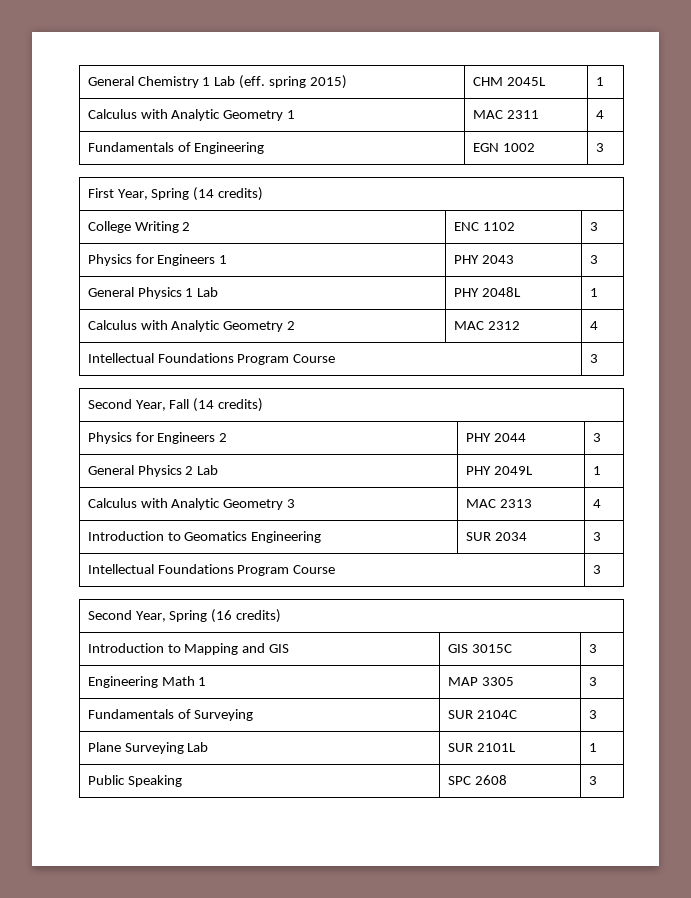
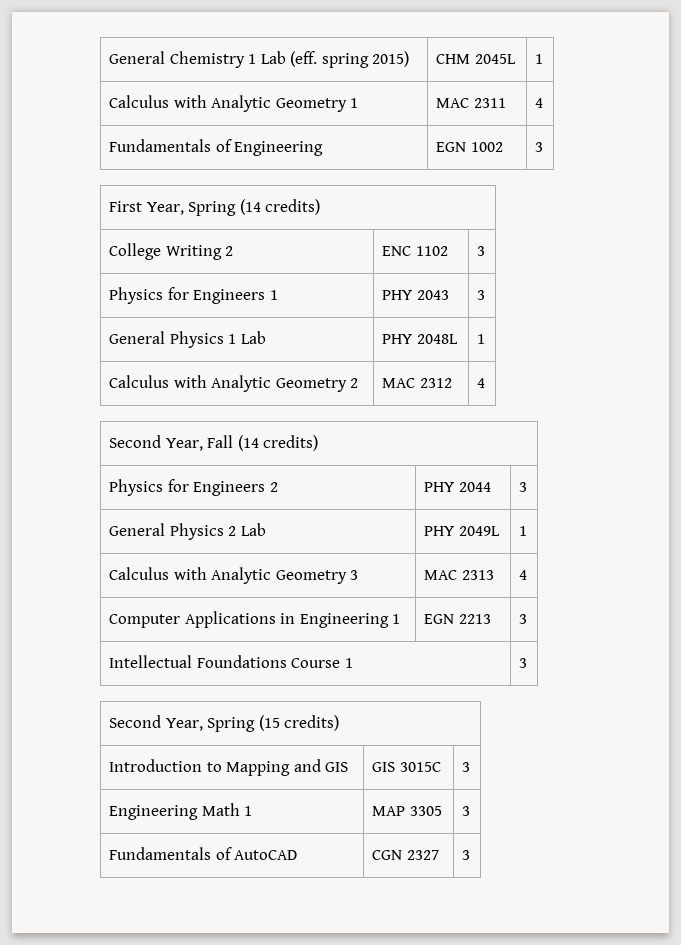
[87,353,336,365] [589,354,598,363] // Intellectual Foundations Program Course | 3 -> (485, 383) none
[87,531,322,543] [465,532,527,541] Introduction to Geomatics Engineering | SUR 2034 -> [108,611,401,628] [423,614,491,624] Computer Applications in Engineering 1 | EGN 2213
[237,565,336,576] Program Course -> [291,658,353,668] Course 1
[211,609,233,623] (16 -> [258,715,280,731] (15
[194,709,254,721] [447,710,517,719] [588,710,597,719] [87,742,209,754] [447,743,516,752] [588,743,597,752] [87,775,182,787] [447,775,507,785] Surveying | SUR 2104C | 3 // Plane Surveying Lab | SUR 2101L | 1 // Public Speaking | SPC 2608 -> [234,850,298,860] [371,850,439,860] AutoCAD | CGN 2327

